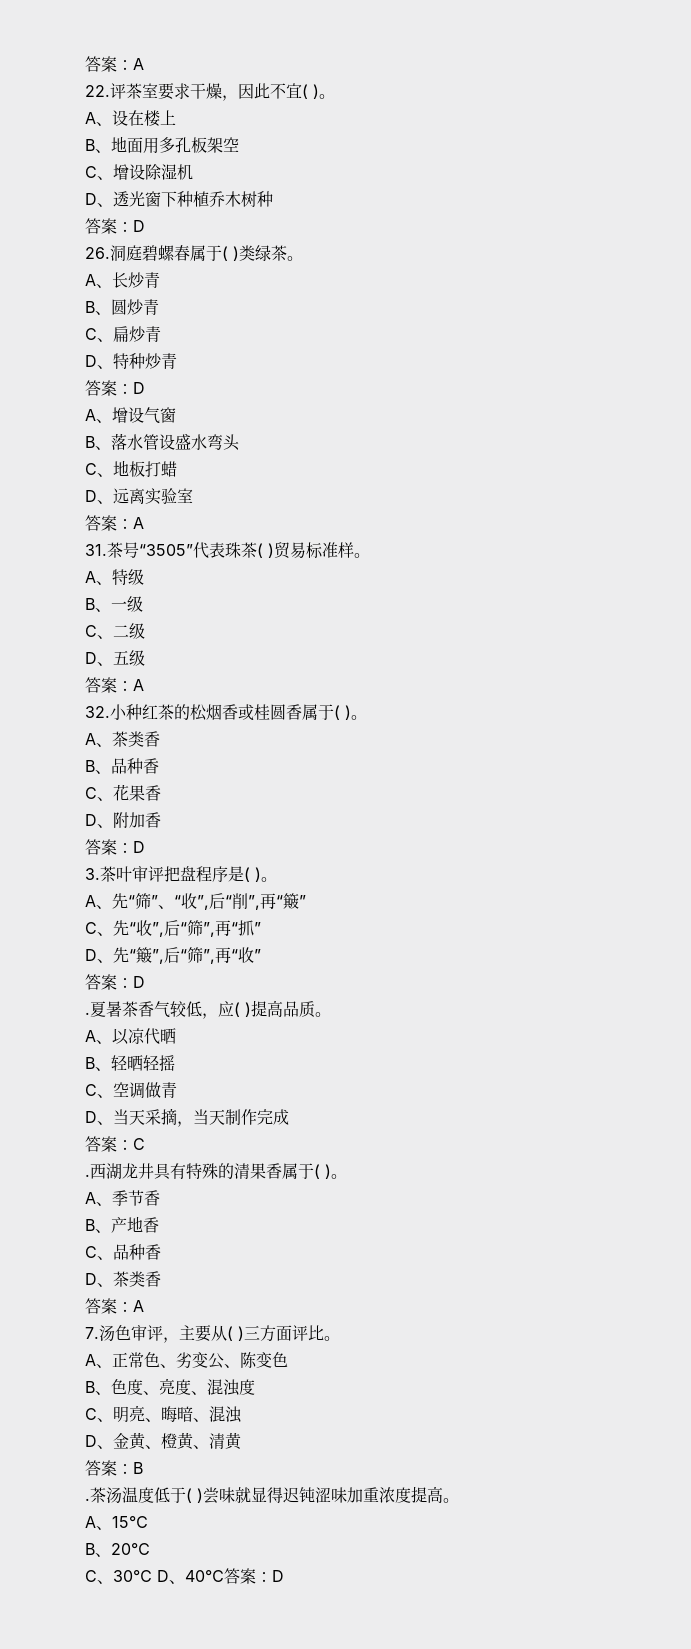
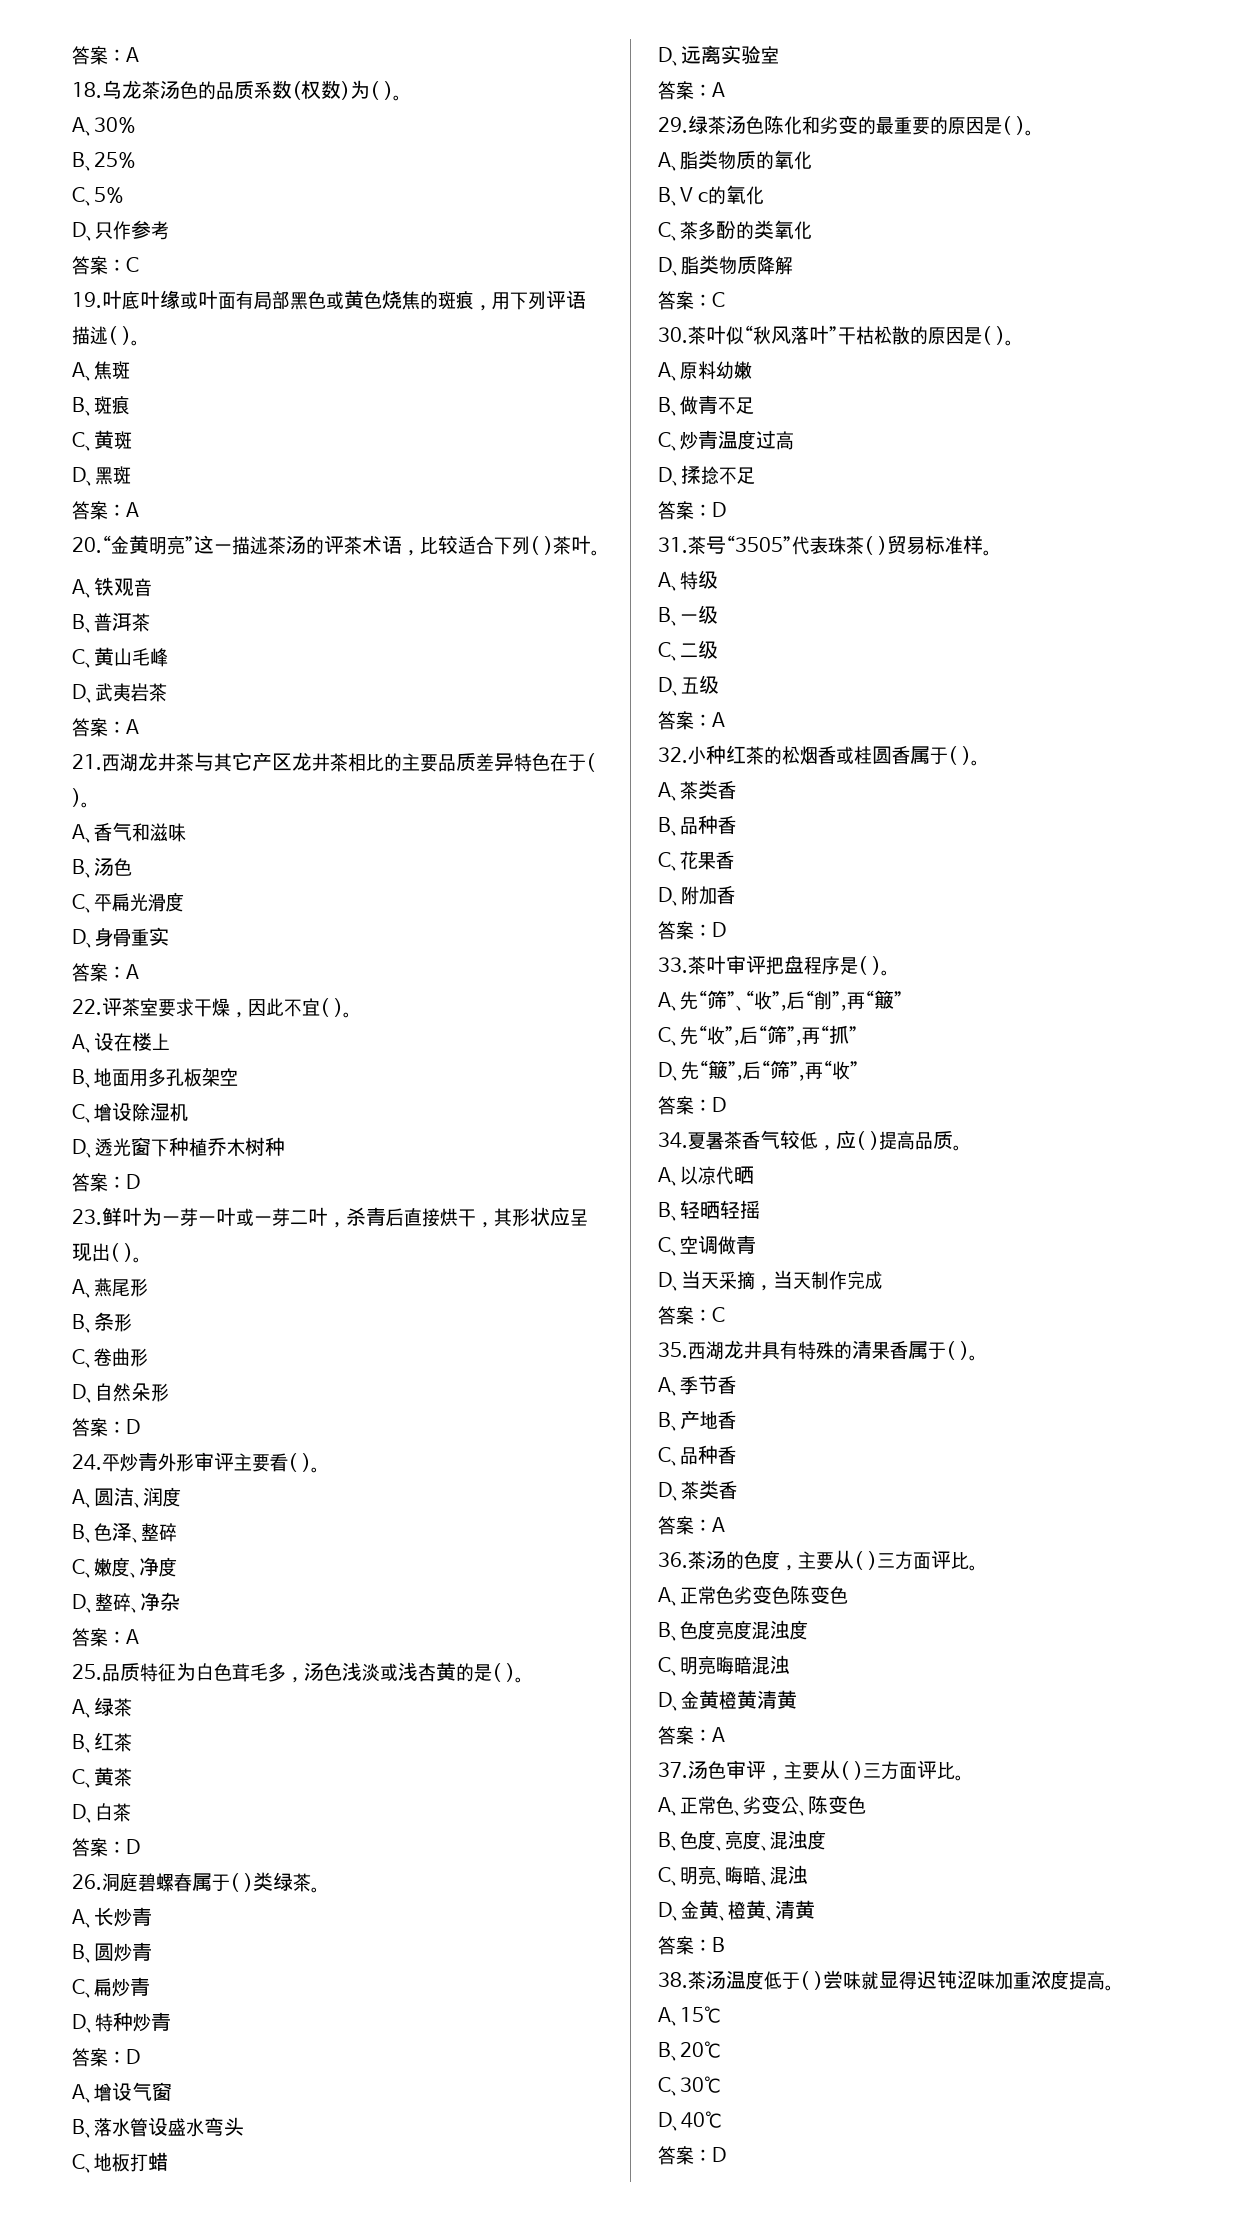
[85,56,144,72] 答案：A -> [72,46,139,65] [72,80,403,101] [72,117,136,136] [72,152,136,171] [72,187,124,206] [72,220,169,241] [72,256,139,275] [72,290,586,311] [72,326,141,346] [72,361,130,381] [72,396,130,416] [72,430,132,451] [72,466,131,486] [72,501,139,520] [72,535,601,556] [72,577,152,598] [72,612,150,633] [72,647,168,668] [72,683,167,703] [72,718,139,737] [72,752,595,772] [72,788,90,808] [72,822,186,843] [72,857,132,878] [72,892,184,913] [72,927,169,948] [72,963,139,982] 答案：A // 18.乌龙茶汤色的品质系数(权数)为( )。 // A、30% // B、25% // C、5% // D、只作参考 // 答案：C // 19.叶底叶缘或叶面有局部黑色或黄色烧焦的斑痕，用下列评语描述( )。 // A、焦斑 // B、斑痕 // C、黄斑 // D、黑斑 // 答案：A // 20.“金黄明亮”这一描述茶汤的评茶术语，比较适合下列( )茶叶。 // A、铁观音 // B、普洱茶 // C、黄山毛峰 // D、武夷岩茶 // 答案：A // 21.西湖龙井茶与其它产区龙井茶相比的主要品质差异特色在于( )。 // A、香气和滋味 // B、汤色 // C、平扁光滑度 // D、身骨重实 // 答案：A
(145, 226) none -> [72,1207,588,1228] [72,1243,143,1263] [72,1278,148,1298] [72,1312,132,1333] [72,1348,148,1368] [72,1383,169,1403] [72,1418,140,1437] [72,1452,321,1473] [72,1487,181,1508] [72,1522,177,1543] [72,1557,177,1578] [72,1592,180,1613] [72,1628,139,1647] [72,1662,525,1683] [72,1697,132,1718] [72,1732,132,1753] [72,1767,132,1788] [72,1803,131,1823] [72,1838,140,1857] // 23.鲜叶为一芽一叶或一芽二叶，杀青后直接烘干，其形状应呈现出( )。 // A、燕尾形 // B、条形 // C、卷曲形 // D、自然朵形 // 答案：D // 24.平炒青外形审评主要看( )。 // A、圆洁、润度 // B、色泽、整碎 // C、嫩度、净度 // D、整碎、净杂 // 答案：A // 25.品质特征为白色茸毛多，汤色浅淡或浅杏黄的是( )。 // A、绿茶 // B、红茶 // C、黄茶 // D、白茶 // 答案：D
(144, 523) none -> [658,115,1035,136] [658,150,812,171] [658,185,765,206] [658,220,812,241] [658,255,793,276] [658,291,725,310] [658,325,1015,346] [658,361,752,381] [658,395,754,416] [658,430,794,451] [658,465,755,486] [658,501,726,520] // 29.绿茶汤色陈化和劣变的最重要的原因是( )。 // A、脂类物质的氧化 // B、V c的氧化 // C、茶多酚的类氧化 // D、脂类物质降解 // 答案：C // 30.茶叶似“秋风落叶”干枯松散的原因是( )。 // A、原料幼嫩 // B、做青不足 // C、炒青温度过高 // D、揉捻不足 // 答案：D
[85,868,100,880] 3. -> [658,957,688,973] 33.
[85,1012,90,1015] . -> [658,1132,688,1148] 34.
[85,1174,90,1177] . -> [658,1342,688,1358] 35.
[85,1327,99,1339] 7. -> [658,1550,979,1571] [658,1585,848,1606] [658,1620,808,1641] [658,1655,790,1676] [658,1690,797,1711] [658,1726,725,1745] [658,1762,688,1778] 36.茶汤的色度，主要从( )三方面评比。 // A、正常色劣变色陈变色 // B、色度亮度混浊度 // C、明亮晦暗混浊 // D、金黄橙黄清黄 // 答案：A // 37.
[85,1498,90,1501] . -> [658,1972,688,1988] 38.
(152, 1576) none -> (722, 2084) //
(224, 1576) none -> (723, 2119) //

